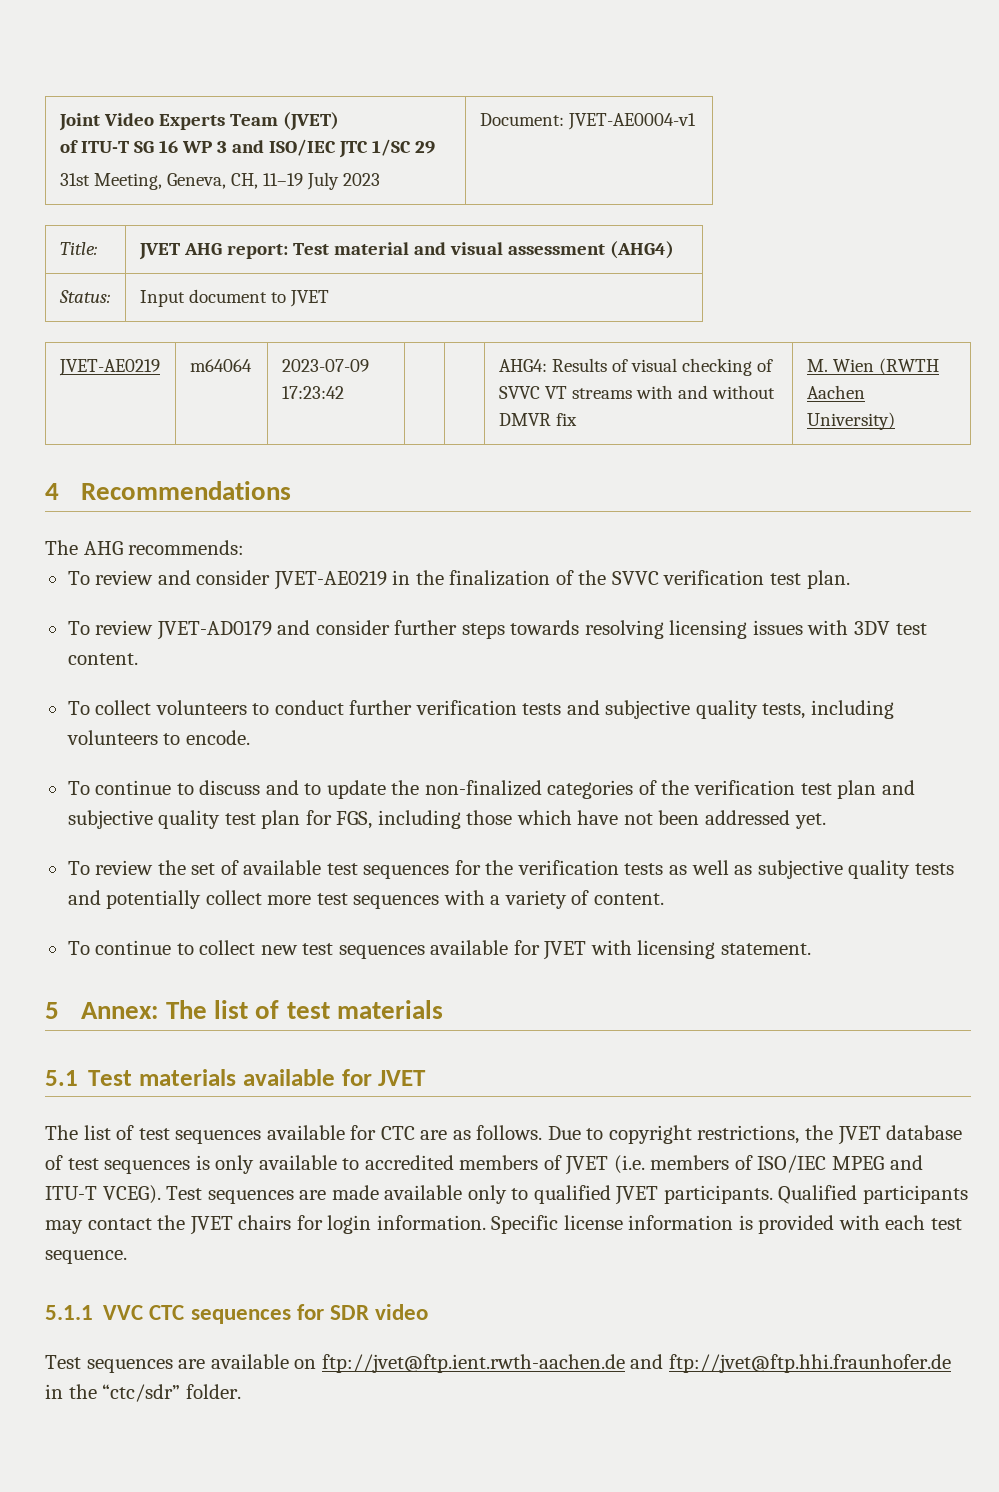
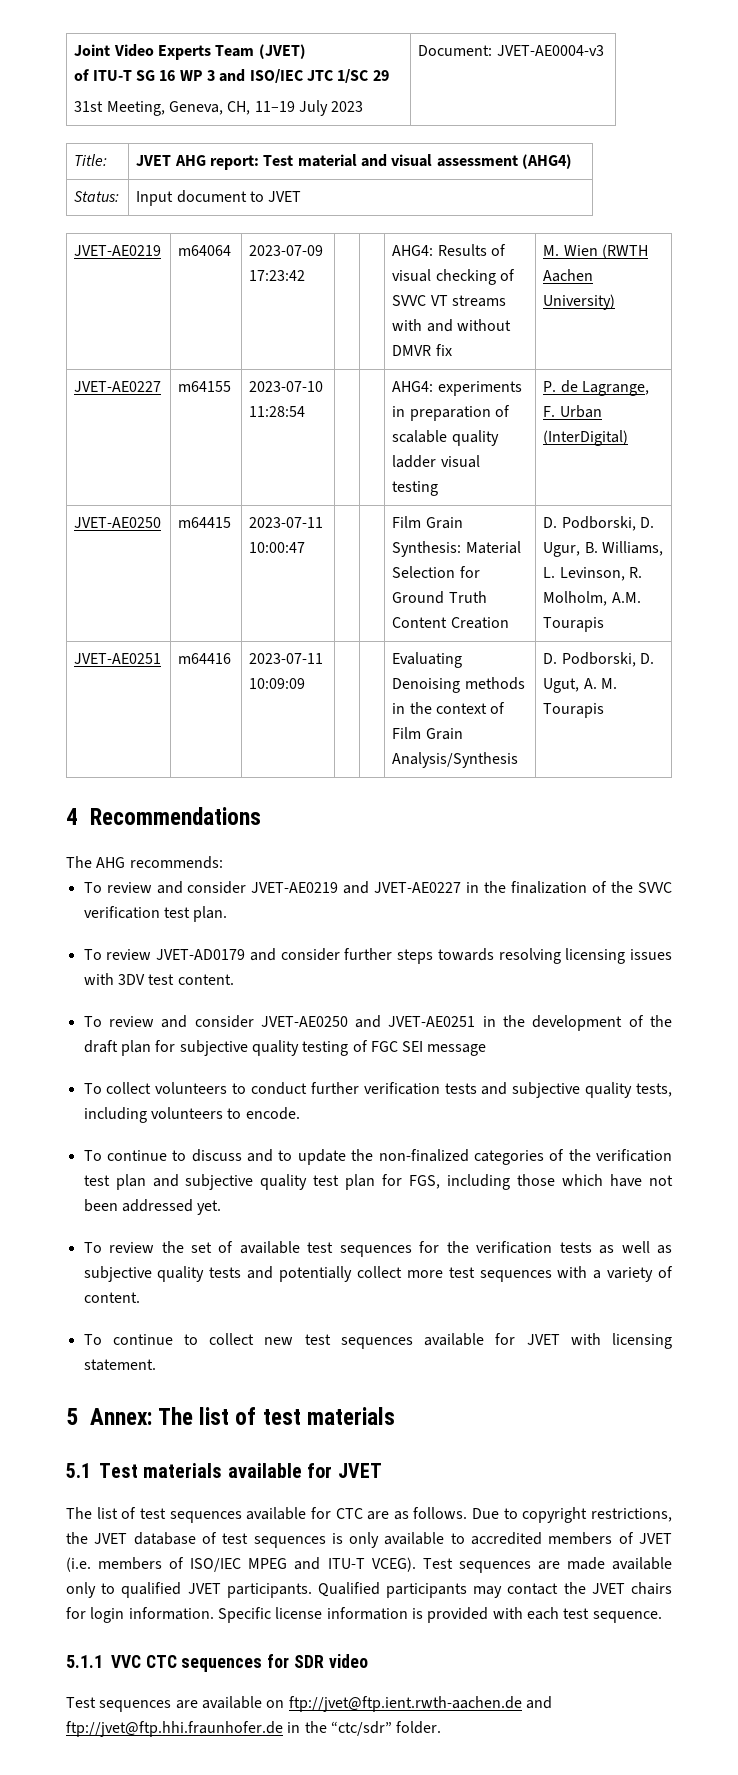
[567,113,696,130] JVET-AE0004-v1 -> [496,45,604,56] JVET-AE0004-v3
(895, 421) none -> [74,381,162,392] [178,381,232,392] [249,381,324,392] [249,406,306,417] [392,381,522,396] [392,405,511,421] [392,430,499,446] [392,455,480,468] [392,481,439,496] [543,380,650,396] [543,405,602,418] [543,430,629,446] [74,517,162,528] [178,517,232,528] [249,517,324,528] [249,542,306,553] [392,516,463,529] [392,541,521,557] [392,566,480,578] [392,591,487,604] [392,617,509,629] [543,516,655,531] [543,541,664,557] [543,567,643,581] [543,591,641,606] [543,617,605,632] [74,653,162,664] [178,653,232,664] [249,653,324,664] [249,678,306,689] [392,652,463,668] [392,677,525,693] [392,702,506,714] [392,727,463,740] [392,752,519,768] [543,652,655,667] [543,678,618,693] [543,703,605,718] // JVET-AE0227 | m64155 | 2023-07-10 11:28:54 | | | AHG4: experiments in preparation of scalable quality ladder visual testing | P. de Lagrange, F. Urban (InterDigital) // JVET-AE0250 | m64415 | 2023-07-11 10:00:47 | | | Film Grain Synthesis: Material Selection for Ground Truth Content Creation | D. Podborski, D. Ugur, B. Williams, L. Levinson, R. Molholm, A.M. Tourapis // JVET-AE0251 | m64416 | 2023-07-11 10:09:09 | | | Evaluating Denoising methods in the context of Film Grain Analysis/Synthesis | D. Podborski, D. Ugut, A. M. Tourapis
(387, 580) none -> [343,881,462,894] and JVET-AE0227
(138, 659) none -> [83,1015,672,1031] [83,1040,487,1056] // To review and consider JVET-AE0250 and JVET-AE0251 in the development of the draft plan for subjective quality testing of FGC SEI message

